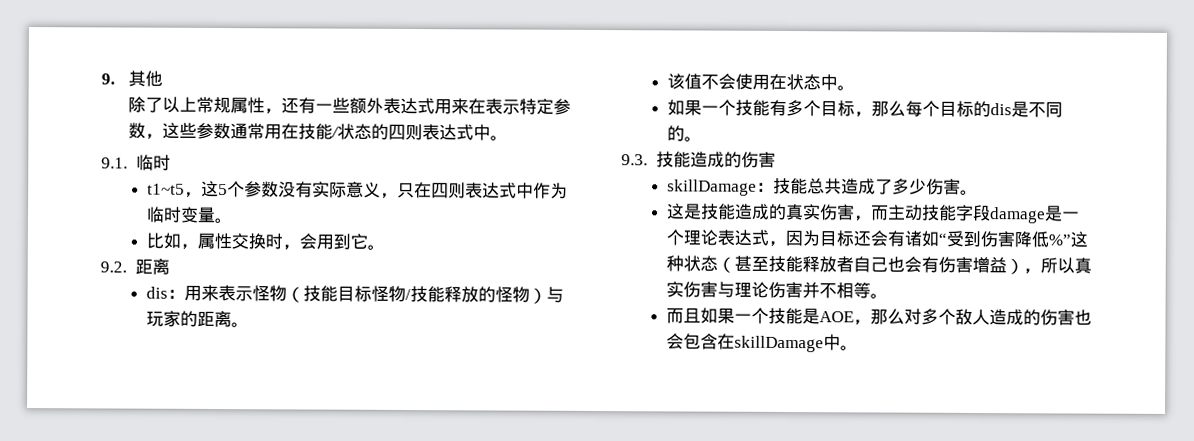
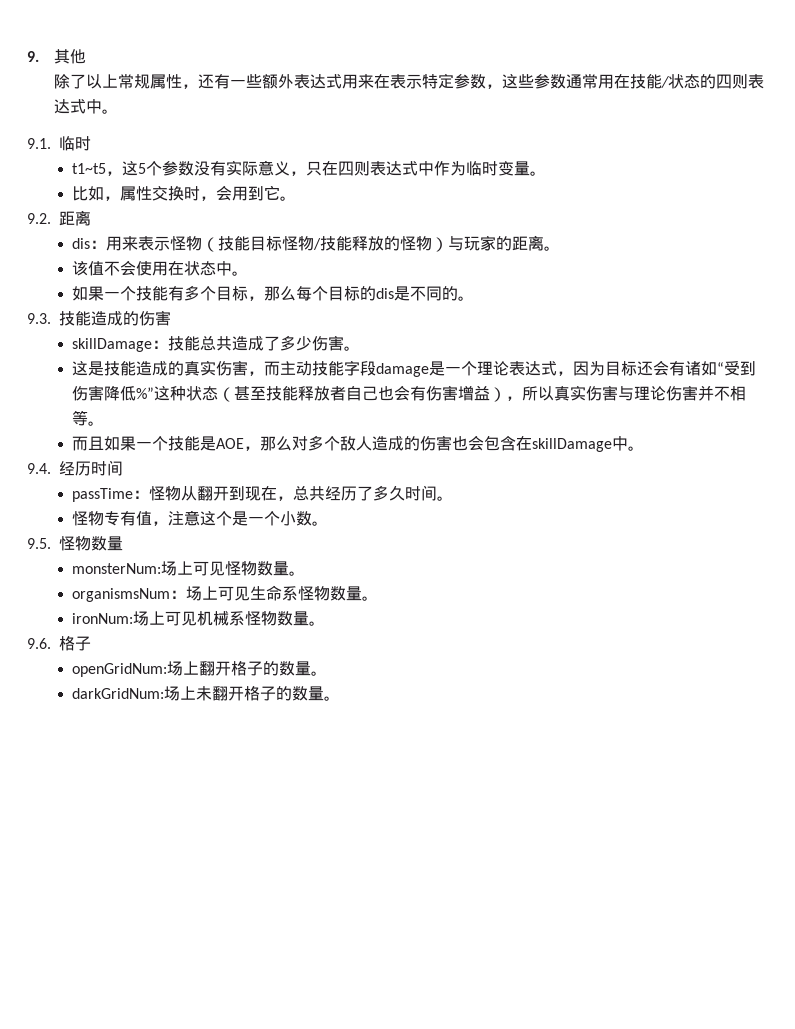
(859, 348) none -> [27,460,123,476] [72,485,454,502] [72,510,329,526] [27,536,123,551] [72,561,306,576] [72,585,379,602] [72,611,326,626] [27,636,91,651] [72,661,328,677] [72,686,341,701] // 9.4.经历时间 // passTime：怪物从翻开到现在，总共经历了多久时间。 // 怪物专有值，注意这个是一个小数。 // 9.5.怪物数量 // monsterNum:场上可见怪物数量。 // organismsNum：场上可见生命系怪物数量。 // ironNum:场上可见机械系怪物数量。 // 9.6.格子 // openGridNum:场上翻开格子的数量。 // darkGridNum:场上未翻开格子的数量。

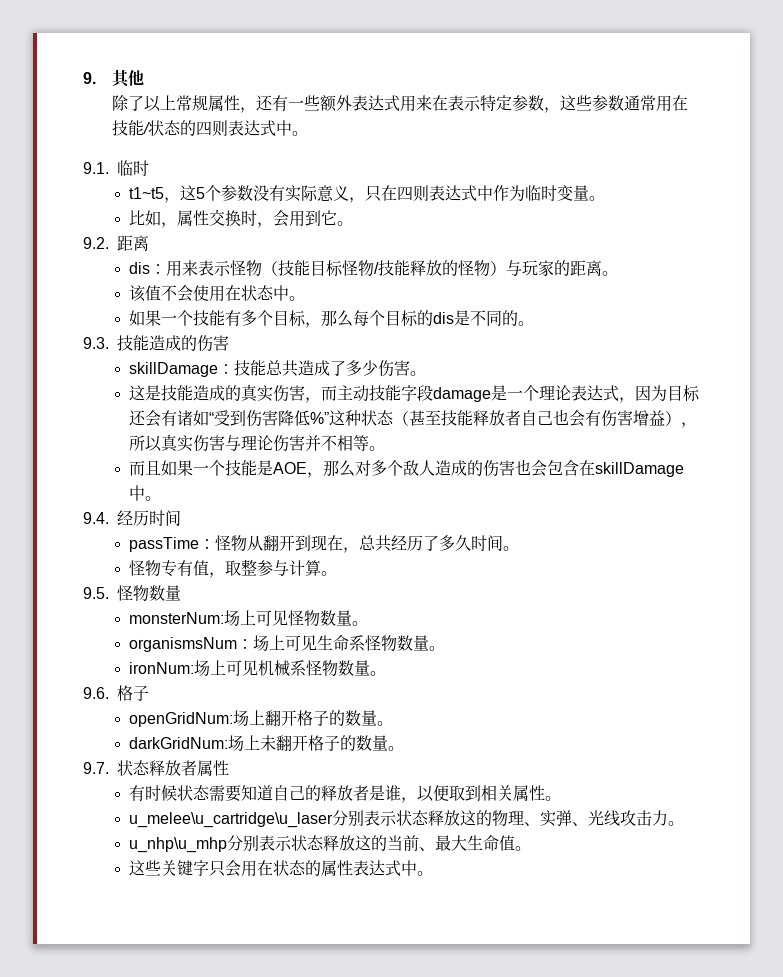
[168,510,313,526] 注意这个是一个小数 -> [225,559,322,576] 取整参与计算
(341, 698) none -> [83,760,229,776] [129,785,562,803] [129,810,685,828] [129,835,532,853] [129,860,434,877] // 9.7.状态释放者属性 // 有时候状态需要知道自己的释放者是谁，以便取到相关属性。 // u_melee\u_cartridge\u_laser分别表示状态释放这的物理、实弹、光线攻击力。 // u_nhp\u_mhp分别表示状态释放这的当前、最大生命值。 // 这些关键字只会用在状态的属性表达式中。

